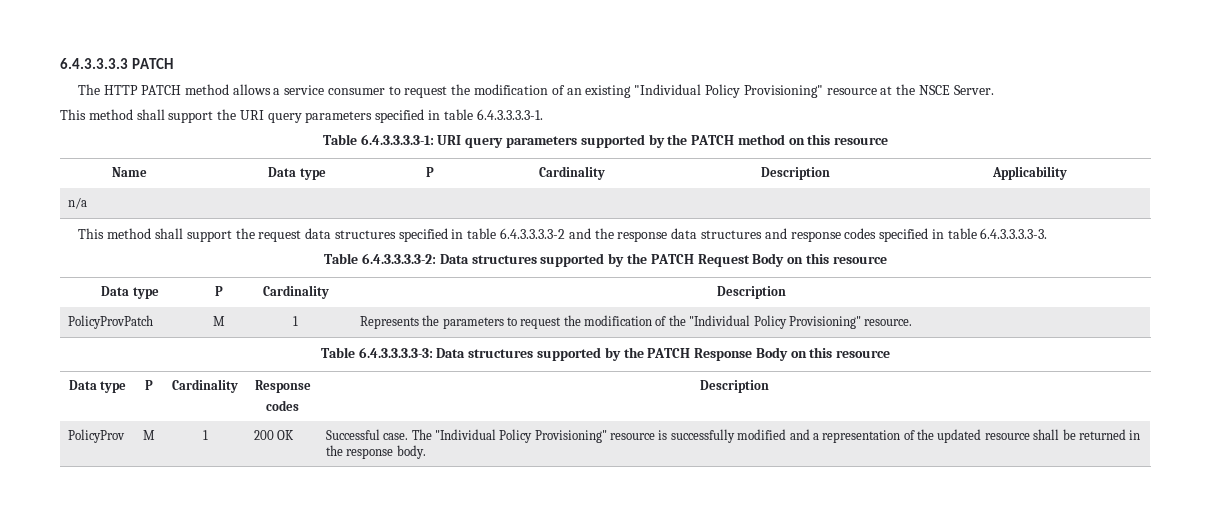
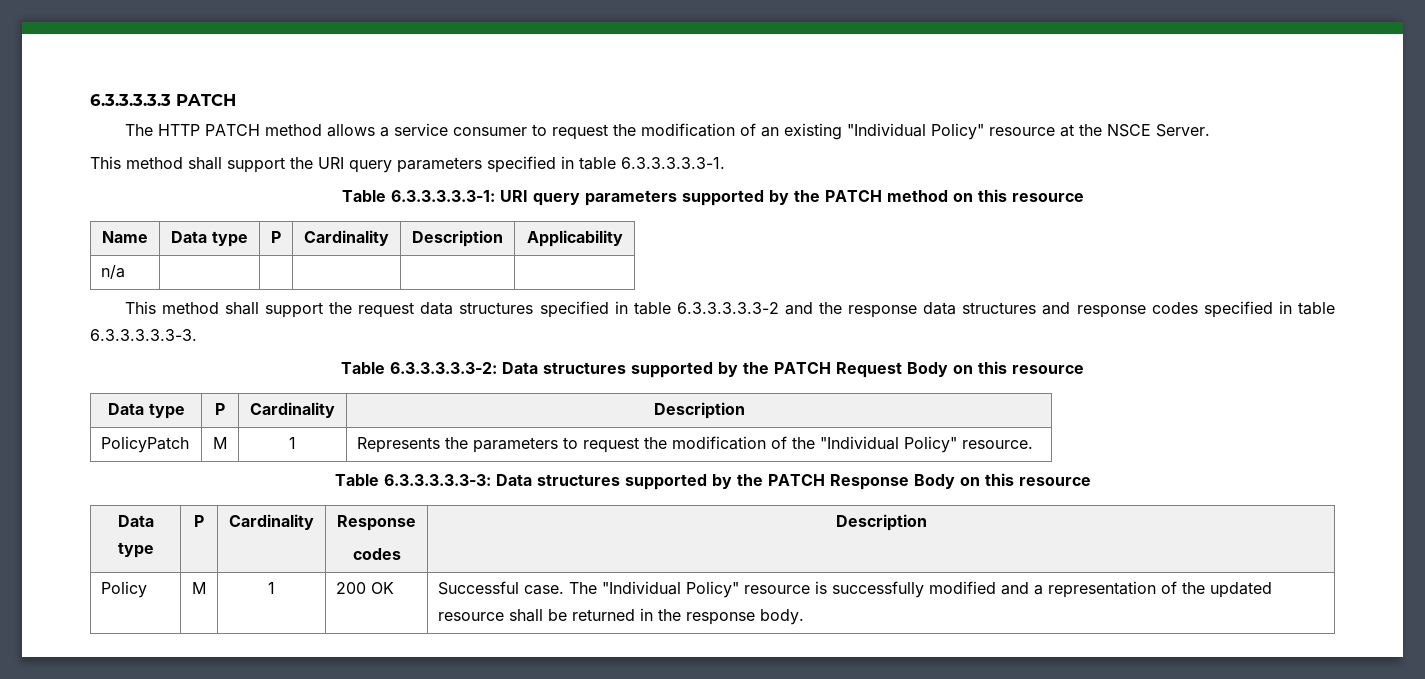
[60,58,128,69] 6.4.3.3.3.3 -> [90,94,171,106] 6.3.3.3.3.3
[704,84,823,98] Policy Provisioning" -> [930,123,984,140] Policy"
[476,109,543,120] [322,134,434,145] 6.4.3.3.3.3-1. // Table 6.4.3.3.3.3-1: -> [621,157,725,169] [341,190,495,202] 6.3.3.3.3.3-1. // Table 6.3.3.3.3.3-1:
[500,228,566,239] 6.4.3.3.3.3-2 -> [676,302,779,314] 6.3.3.3.3.3-2
[980,228,1048,239] [324,253,437,264] 6.4.3.3.3.3-3. // Table 6.4.3.3.3.3-2: -> [90,329,197,341] [341,362,497,374] 6.3.3.3.3.3-3. // Table 6.3.3.3.3.3-2:
[67,315,153,329] PolicyProvPatch -> [101,436,190,453] PolicyPatch
[753,315,861,329] Policy Provisioning" -> [904,436,958,453] Policy"
[358,347,433,358] 6.4.3.3.3.3-3: -> [383,474,491,486] 6.3.3.3.3.3-3:
[67,429,125,443] PolicyProv -> [101,581,148,598] Policy
[499,429,607,443] Policy Provisioning" -> [686,581,740,598] Policy"

